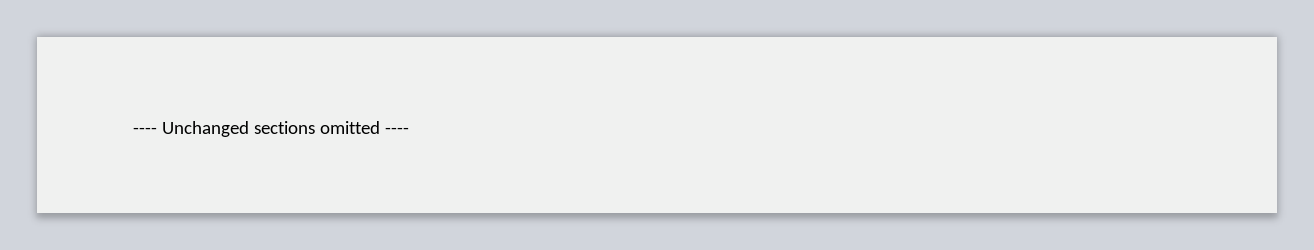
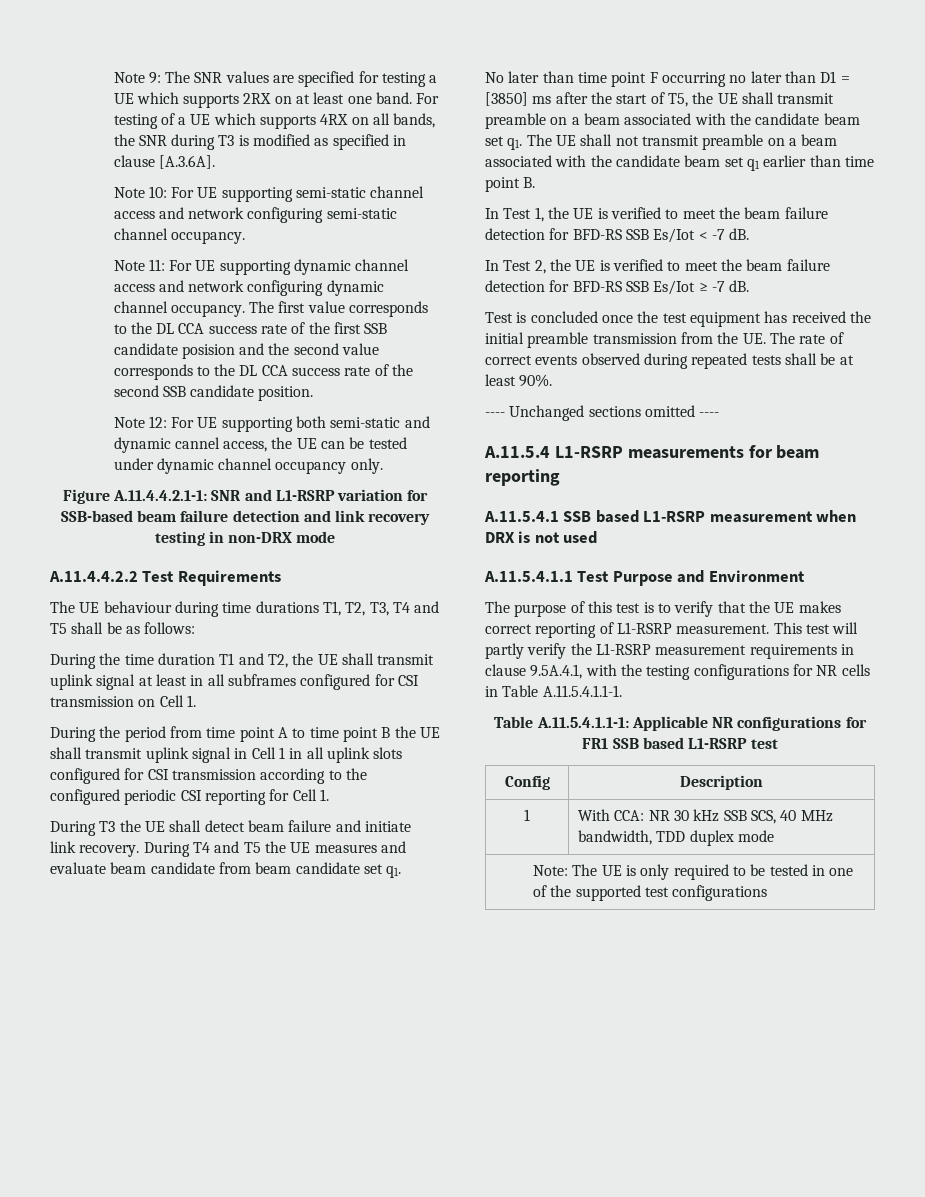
(133, 130) none -> [113,71,438,87] [113,92,440,108] [113,113,436,129] [113,134,407,150] [113,155,215,169] [113,186,425,202] [113,207,397,223] [113,228,245,244] [113,259,410,275] [113,280,384,296] [113,301,429,317] [113,322,388,334] [113,343,380,359] [113,364,414,380] [113,385,314,401] [113,416,430,432] [113,437,407,453] [113,458,383,474] [62,489,429,504] [60,510,431,525] [154,531,336,546] [49,570,281,586] [50,601,440,617] [50,622,196,634] [50,653,435,669] [50,674,419,690] [50,695,196,707] [50,726,440,742] [50,747,403,763] [50,768,367,784] [50,789,329,805] [50,820,411,836] [50,841,406,857] [50,862,402,878] [485,71,850,87] [485,92,835,107] [485,113,860,129] [485,134,838,150] [485,155,874,171] [485,177,536,192] [485,207,828,222] [485,228,750,243] [485,259,830,274] [485,280,750,295] [485,311,871,327] [485,332,844,348] [485,353,854,369] [485,374,553,387] Note 9: The SNR values are specified for testing a UE which supports 2RX on at least one band. For testing of a UE which supports 4RX on all bands, the SNR during T3 is modified as specified in clause [A.3.6A]. // Note 10: For UE supporting semi-static channel access and network configuring semi-static channel occupancy. // Note 11: For UE supporting dynamic channel access and network configuring dynamic channel occupancy. The first value corresponds to the DL CCA success rate of the first SSB candidate posision and the second value corresponds to the DL CCA success rate of the second SSB candidate position. // Note 12: For UE supporting both semi-static and dynamic cannel access, the UE can be tested under dynamic channel occupancy only. // Figure A.11.4.4.2.1-1: SNR and L1-RSRP variation for SSB-based beam failure detection and link recovery testing in non-DRX mode // A.11.4.4.2.2 Test Requirements // The UE behaviour during time durations T1, T2, T3, T4 and T5 shall be as follows: // During the time duration T1 and T2, the UE shall transmit uplink signal at least in all subframes configured for CSI transmission on Cell 1. // During the period from time point A to time point B the UE shall transmit uplink signal in Cell 1 in all uplink slots configured for CSI transmission according to the configured periodic CSI reporting for Cell 1. // During T3 the UE shall detect beam failure and initiate link recovery. During T4 and T5 the UE measures and evaluate beam candidate from beam candidate set q1. // No later than time point F occurring no later than D1 = [3850] ms after the start of T5, the UE shall transmit preamble on a beam associated with the candidate beam set q1. The UE shall not transmit preamble on a beam associated with the candidate beam set q1 earlier than time point B. // In Test 1, the UE is verified to meet the beam failure detection for BFD-RS SSB Es/Iot < -7 dB. // In Test 2, the UE is verified to meet the beam failure detection for BFD-RS SSB Es/Iot ≥ -7 dB. // Test is concluded once the test equipment has received the initial preamble transmission from the UE. The rate of correct events observed during repeated tests shall be at least 90%. //
(409, 130) none -> [484,445,820,459] [485,469,560,486] [484,510,857,523] [485,531,598,544] [484,570,805,586] [485,601,841,617] [485,622,859,638] [485,643,854,659] [485,664,870,680] [485,685,622,697] [494,716,867,731] [582,737,778,749] [504,775,550,790] [680,775,763,790] [524,809,530,821] [578,809,833,824] [578,830,774,846] [533,864,854,880] [533,885,768,901] // A.11.5.4 L1-RSRP measurements for beam reporting // A.11.5.4.1 SSB based L1-RSRP measurement when DRX is not used // A.11.5.4.1.1 Test Purpose and Environment // The purpose of this test is to verify that the UE makes correct reporting of L1-RSRP measurement. This test will partly verify the L1-RSRP measurement requirements in clause 9.5A.4.1, with the testing configurations for NR cells in Table A.11.5.4.1.1-1. // Table A.11.5.4.1.1-1: Applicable NR configurations for FR1 SSB based L1-RSRP test // Config | Description // 1 | With CCA: NR 30 kHz SSB SCS, 40 MHz bandwidth, TDD duplex mode // Note: The UE is only required to be tested in one of the supported test configurations

